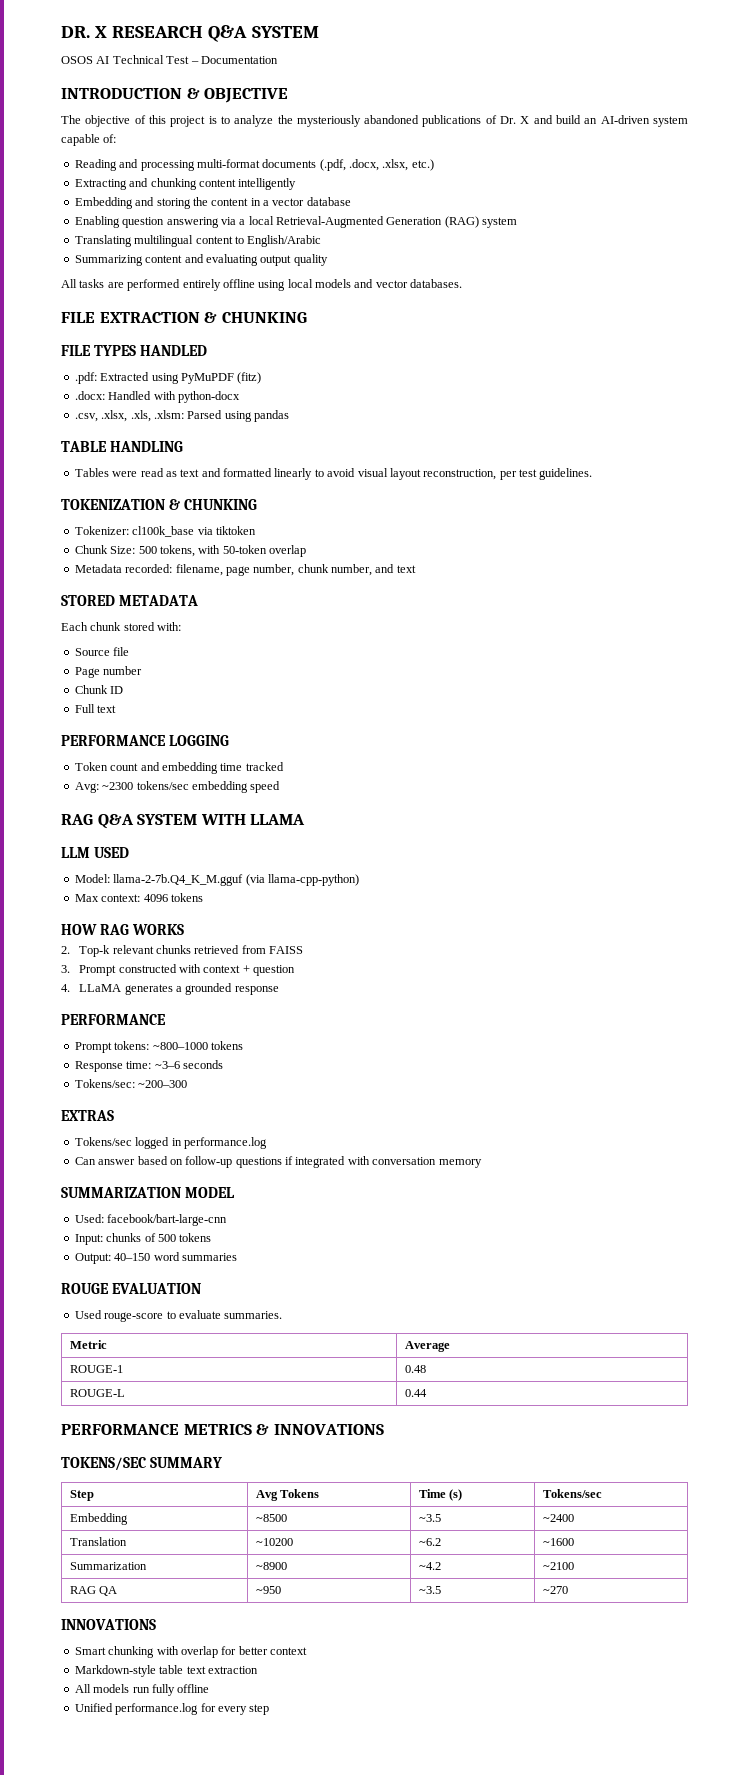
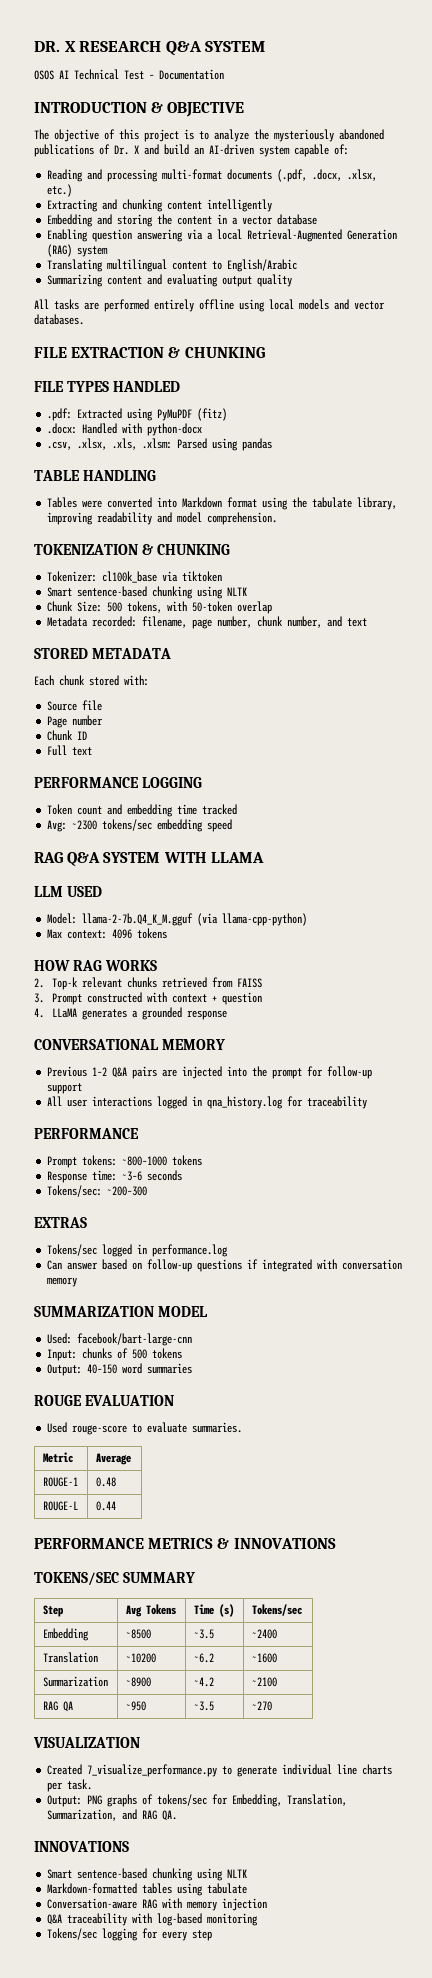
[140,468,593,480] read as text and formatted linearly to avoid visual layout reconstruction, per test guidelines. -> [107,497,398,510] [47,512,278,525] converted into Markdown format using the tabulate library, improving readability and model comprehension.
(256, 530) none -> [47,586,248,599] // Smart sentence-based chunking using NLTK
(279, 990) none -> [34,1039,225,1050] [47,1066,373,1079] [47,1083,83,1094] [47,1096,368,1109] // CONVERSATIONAL MEMORY // Previous 1–2 Q&A pairs are injected into the prompt for follow-up support // All user interactions logged in qna_history.log for traceability
[61,1619,156,1630] [74,1646,307,1658] [74,1665,258,1677] [74,1684,210,1696] [74,1703,199,1715] INNOVATIONS // Smart chunking with overlap for better context // Markdown-style table text extraction // All models run fully offline // Unified performance.log -> [33,1737,140,1748] [47,1764,393,1777] [47,1779,93,1792] [47,1794,348,1807] [47,1809,178,1821] [34,1841,129,1852] [47,1868,248,1881] [47,1883,248,1896] [47,1898,268,1911] [47,1913,259,1926] [47,1928,139,1941] VISUALIZATION // Created 7_visualize_performance.py to generate individual line charts per task. // Output: PNG graphs of tokens/sec for Embedding, Translation, Summarization, and RAG QA. // INNOVATIONS // Smart sentence-based chunking using NLTK // Markdown-formatted tables using tabulate // Conversation-aware RAG with memory injection // Q&A traceability with log-based monitoring // Tokens/sec logging

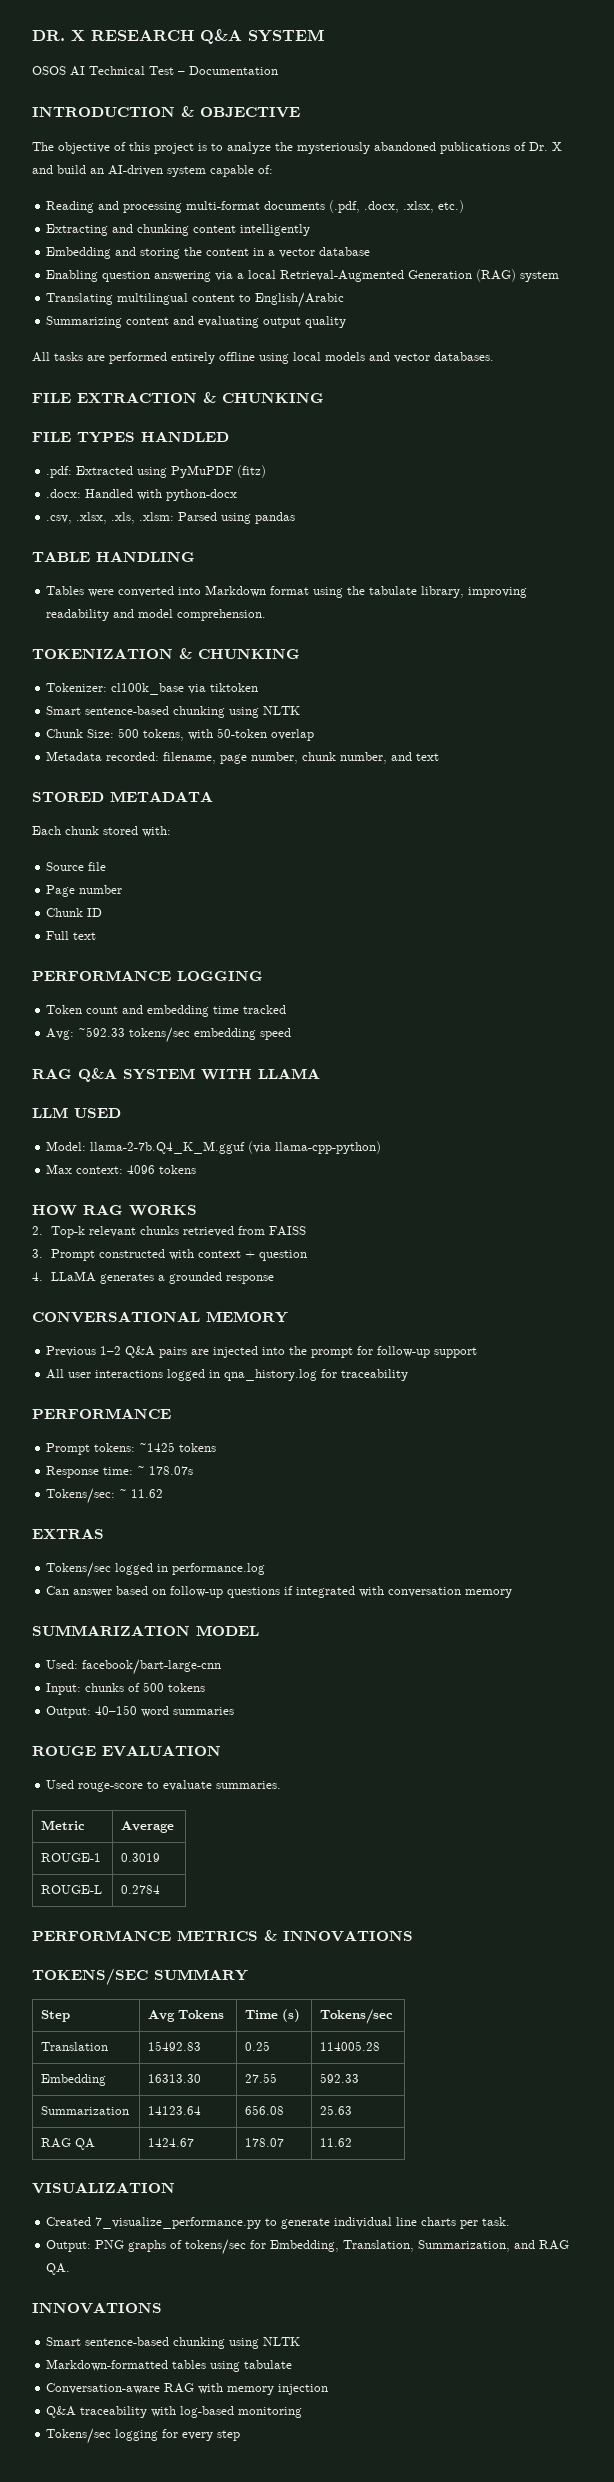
[72,820,98,830] ~2300 -> [78,1027,126,1037] ~592.33
[122,1156,168,1166] ~800–1000 -> [139,1442,176,1452] ~1425
[122,1170,183,1181] ~3–6 seconds -> [137,1466,194,1475] ~ 178.07s
[107,1186,148,1196] ~200–300 -> [119,1489,164,1498] ~ 11.62
[95,1477,116,1487] 0.48 -> [121,1853,161,1862] 0.3019
[95,1501,116,1511] 0.44 -> [121,1885,161,1894] 0.2784
[42,1628,89,1641] [125,1629,151,1639] [193,1629,214,1639] [251,1629,277,1639] [42,1652,98,1663] [125,1653,156,1663] [193,1653,214,1663] [251,1653,277,1663] [42,1676,108,1687] [125,1677,151,1687] [193,1677,214,1687] [251,1677,277,1687] Embedding | ~8500 | ~3.5 | ~2400 // Translation | ~10200 | ~6.2 | ~1600 // Summarization | ~8900 | ~4.2 | ~2100 -> [41,2042,109,2051] [148,2041,202,2051] [245,2041,271,2051] [320,2041,381,2051] [41,2074,107,2086] [148,2074,202,2083] [245,2073,278,2083] [320,2073,360,2083] [41,2106,130,2115] [148,2106,202,2115] [245,2105,285,2115] [320,2105,353,2115] Translation | 15492.83 | 0.25 | 114005.28 // Embedding | 16313.30 | 27.55 | 592.33 // Summarization | 14123.64 | 656.08 | 25.63
[125,1701,146,1711] [193,1701,214,1711] [251,1701,272,1711] ~950 | ~3.5 | ~270 -> [148,2138,195,2147] [245,2138,285,2147] [320,2138,353,2147] 1424.67 | 178.07 | 11.62

